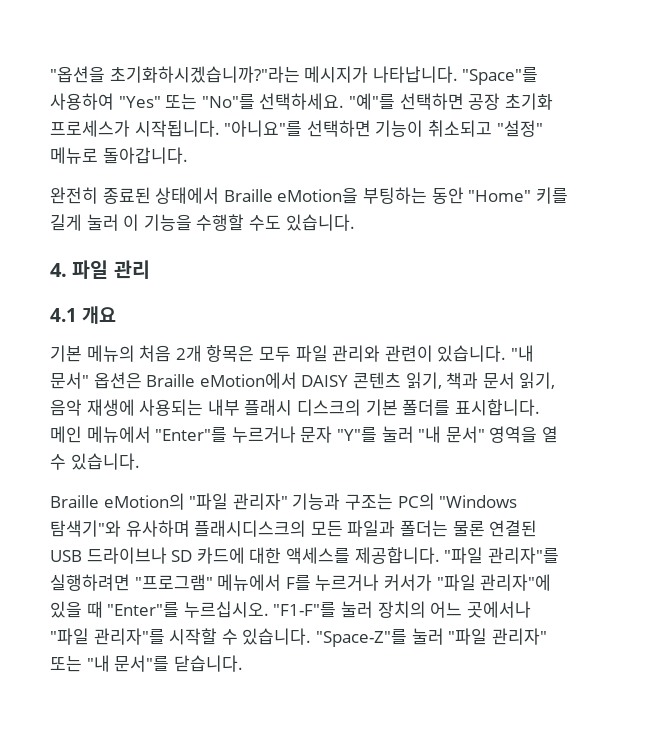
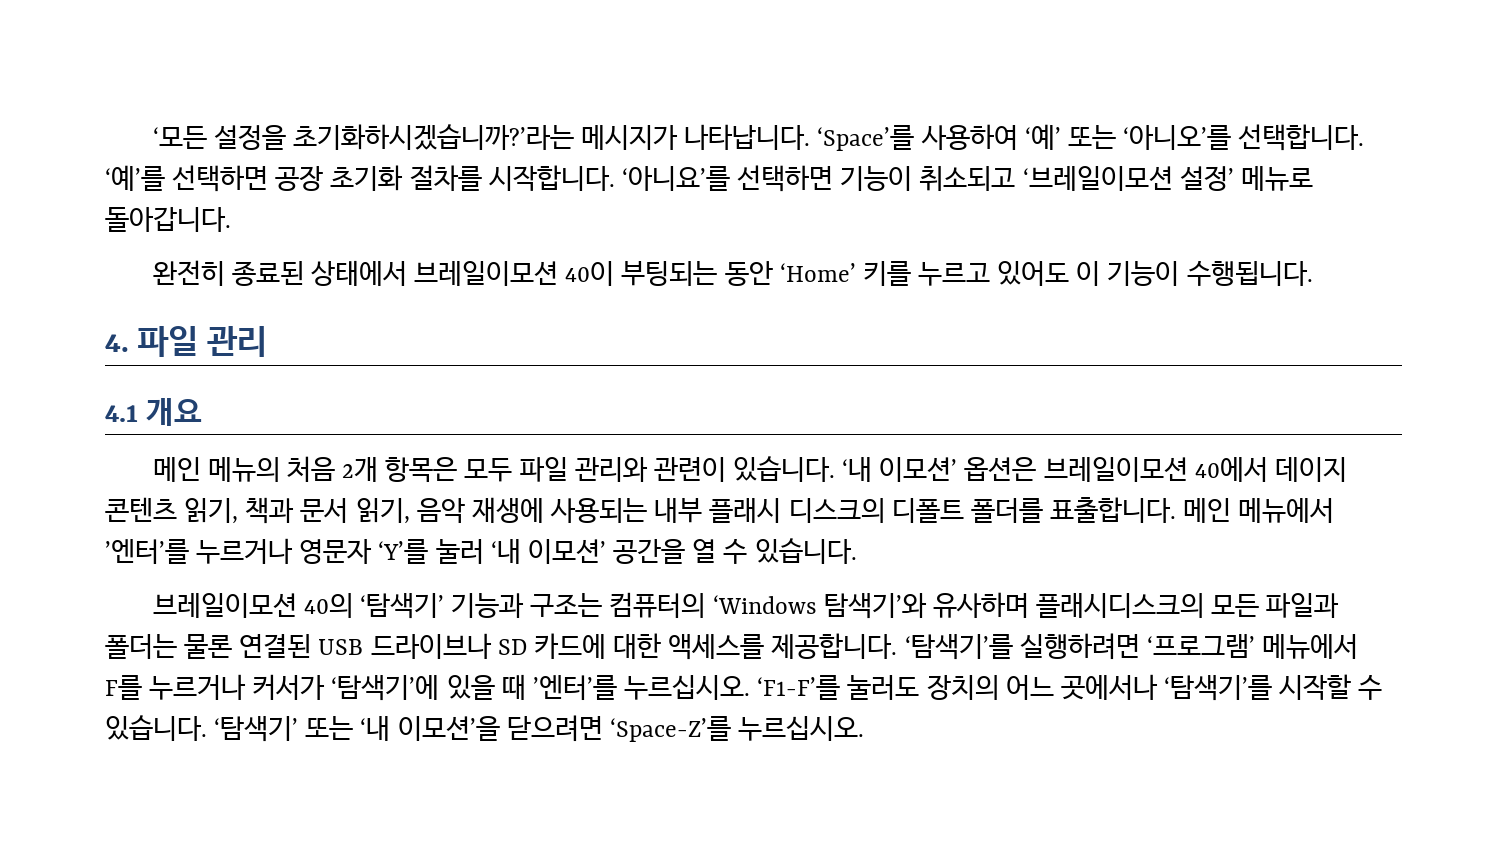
[50,66,539,85] [50,93,553,110] [50,120,303,137] "옵션을 초기화하시겠습니까?"라는 메시지가 나타납니다. "Space"를 사용하여 "Yes" 또는 "No"를 선택하세요. "예"를 선택하면 공장 초기화 프로세스가 시작됩니다. "아니요"를 -> [152,124,1365,151] [105,165,730,192] ‘모든 설정을 초기화하시겠습니까?’라는 메시지가 나타납니다. ‘Space’를 사용하여 ‘예’ 또는 ‘아니오’를 선택합니다. ‘예’를 선택하면 공장 초기화 절차를 시작합니다. ‘아니요’를
[496,120,543,137] "설정" -> [1022,166,1234,191] ‘브레일이모션 설정’
[223,187,568,204] [50,214,355,231] Braille eMotion을 부팅하는 동안 "Home" 키를 길게 눌러 이 기능을 수행할 수도 있습니다. -> [414,261,1313,286] 브레일이모션 40이 부팅되는 동안 ‘Home’ 키를 누르고 있어도 이 기능이 수행됩니다.
[50,345,82,362] 기본 -> [152,457,201,482] 메인
[510,345,534,362] [50,372,349,389] "내 문서" 옵션은 Braille eMotion에서 DAISY -> [842,457,1347,482] ‘내 이모션’ 옵션은 브레일이모션 40에서 데이지
[365,399,540,416] [50,426,558,443] [50,453,140,470] [50,493,518,510] [50,520,121,537] 기본 폴더를 표시합니다. 메인 메뉴에서 "Enter"를 누르거나 문자 "Y"를 눌러 "내 문서" 영역을 열 수 있습니다. // Braille eMotion의 "파일 관리자" 기능과 구조는 PC의 "Windows 탐색기"와 -> [891,497,1335,523] [105,538,857,565] [152,592,927,619] 디폴트 폴더를 표출합니다. 메인 메뉴에서 ’엔터’를 누르거나 영문자 ‘Y’를 눌러 ‘내 이모션’ 공간을 열 수 있습니다. // 브레일이모션 40의 ‘탐색기’ 기능과 구조는 컴퓨터의 ‘Windows 탐색기’와
[444,547,559,564] [50,574,552,591] [50,601,373,618] "파일 관리자"를 실행하려면 "프로그램" 메뉴에서 F를 누르거나 커서가 "파일 관리자"에 있을 때 "Enter"를 누르십시오. "F1-F"를 눌러 -> [904,633,1359,660] [105,674,920,701] ‘탐색기’를 실행하려면 ‘프로그램’ 메뉴에서 F를 누르거나 커서가 ‘탐색기’에 있을 때 ’엔터’를 누르십시오. ‘F1-F’를 눌러도
[50,628,165,645] "파일 관리자"를 -> [1164,675,1273,701] ‘탐색기’를
[315,628,547,647] [50,655,243,672] "Space-Z"를 눌러 "파일 관리자" 또는 "내 문서"를 닫습니다. -> [214,715,865,742] ‘탐색기’ 또는 ‘내 이모션’을 닫으려면 ‘Space-Z’를 누르십시오.

